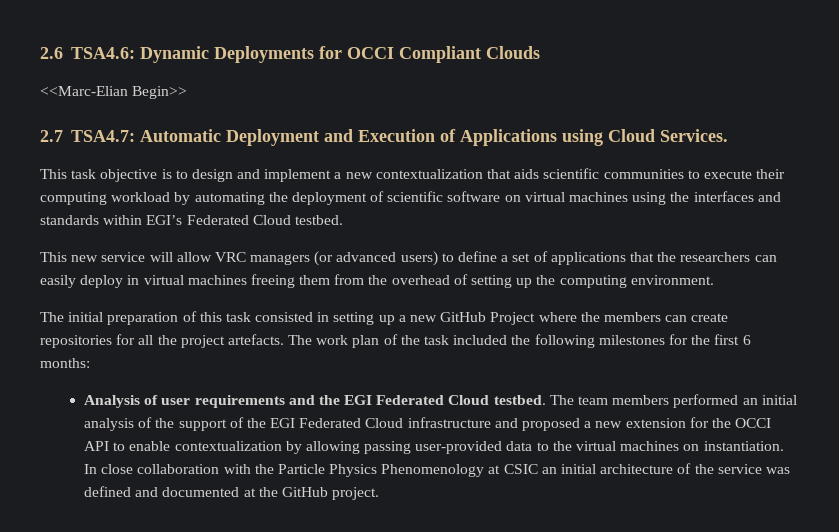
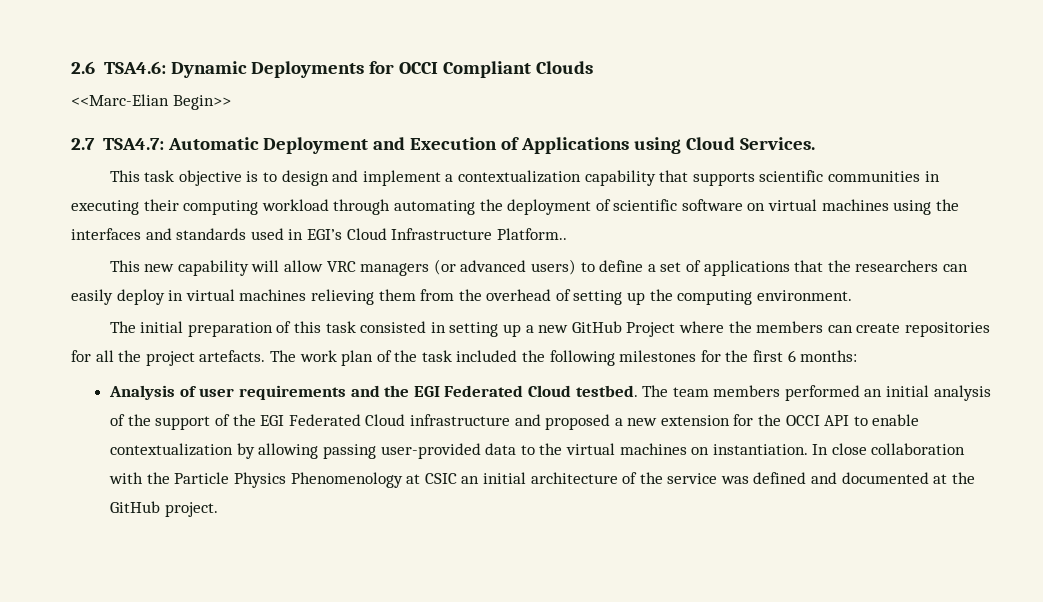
[345,168,752,179] new contextualization that aids scientific communities to execute -> [457,170,940,186] [71,200,139,215] contextualization capability that supports scientific communities in executing
[174,192,191,205] by -> [333,199,391,215] through
[103,215,343,225] within EGI’s Federated Cloud testbed. -> [250,228,567,240] used in EGI’s Cloud Infrastructure Platform..
[101,252,146,262] service -> [177,260,249,276] capability
[250,274,295,288] freeing -> [310,289,374,305] relieving

